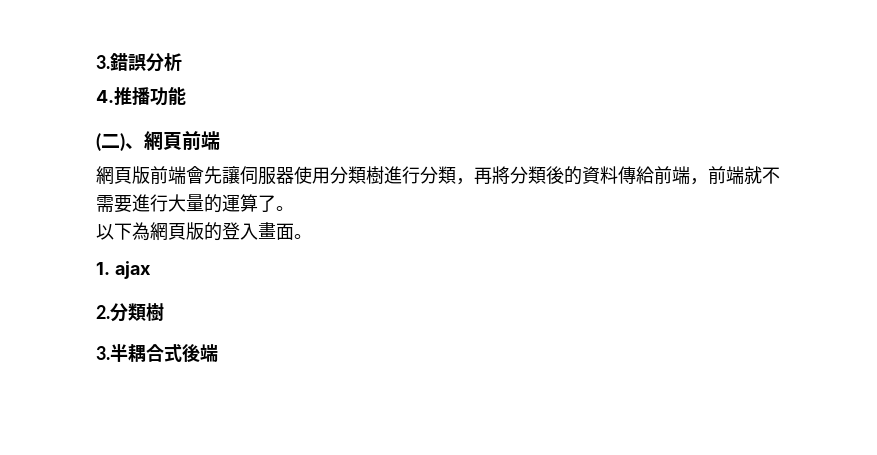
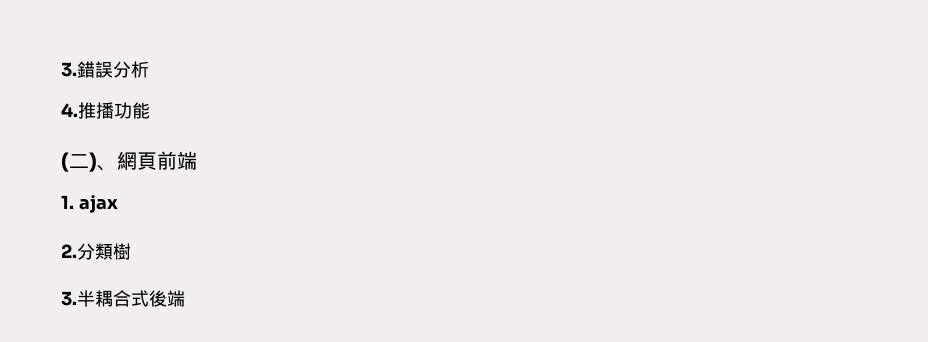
[96,166,780,185] [96,194,294,213] [96,222,312,241] // 網頁版前端會先讓伺服器使用分類樹進行分類，再將分類後的資料傳給前端，前端就不需要進行大量的運算了。 // 以下為網頁版的登入畫面。 -> (197, 160) none

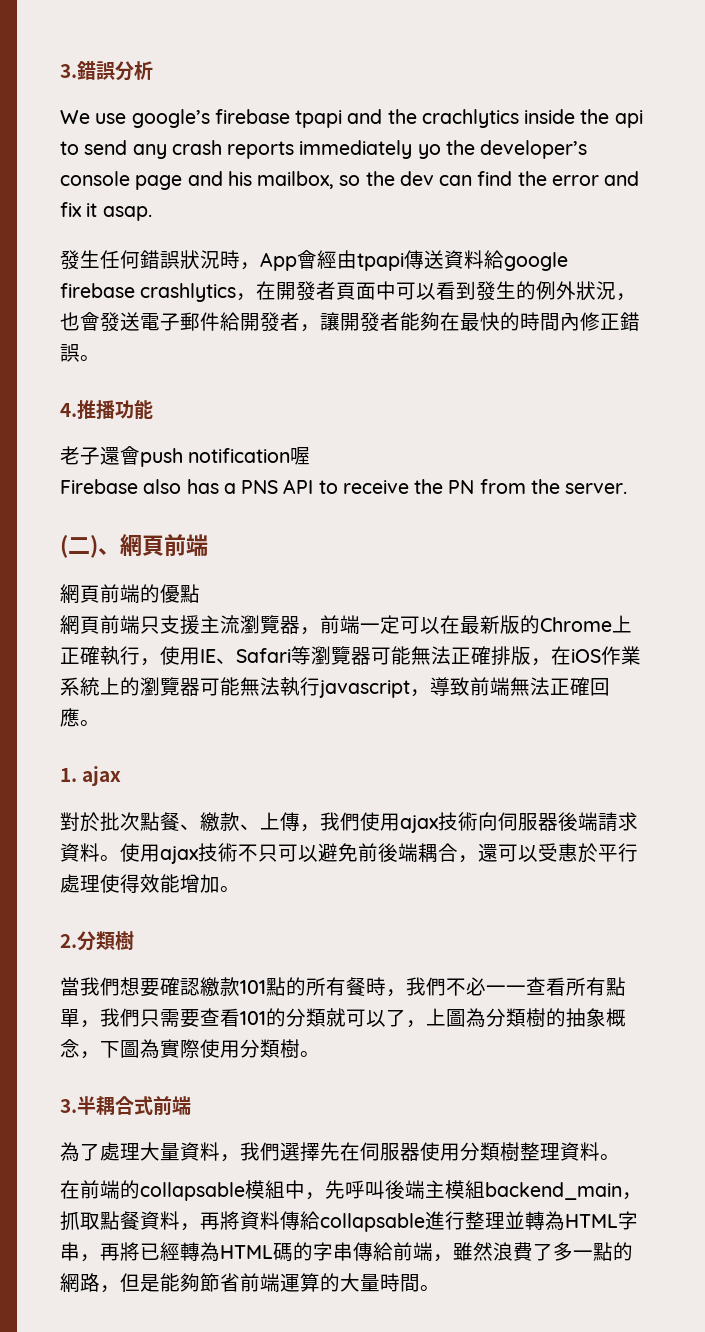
[61,102,150,119] 4.推播功能 -> [60,109,643,128] [60,140,588,159] [60,171,640,190] [60,202,152,221] [60,250,568,271] [60,281,637,302] [60,312,640,332] [60,344,100,362] [60,400,153,419] [60,446,311,467] [60,479,628,494] We use google’s firebase tpapi and the crachlytics inside the api to send any crash reports immediately yo the developer’s console page and his mailbox, so the dev can find the error and fix it asap. // 發生任何錯誤狀況時，App會經由tpapi傳送資料給google firebase crashlytics，在開發者頁面中可以看到發生的例外狀況，也會發送電子郵件給開發者，讓開發者能夠在最快的時間內修正錯誤。 // 4.推播功能 // 老子還會push notification喔 // Firebase also has a PNS API to receive the PN from the server.
[61,195,118,213] [61,243,131,260] [61,290,185,307] 1. ajax // 2.分類樹 // 3.半耦合式後端 -> [60,584,200,604] [60,615,632,635] [60,646,641,666] [60,677,610,698] [60,708,100,727] [60,766,122,786] [60,812,638,833] [60,843,638,864] [60,874,240,893] [60,931,134,951] [60,977,626,997] [60,1008,626,1028] [60,1039,320,1059] [60,1096,191,1116] [60,1142,620,1162] [60,1180,642,1201] [60,1211,638,1232] [60,1242,633,1262] [60,1273,440,1293] 網頁前端的優點 // 網頁前端只支援主流瀏覽器，前端一定可以在最新版的Chrome上正確執行，使用IE、Safari等瀏覽器可能無法正確排版，在iOS作業系統上的瀏覽器可能無法執行javascript，導致前端無法正確回應。 // 1. ajax // 對於批次點餐、繳款、上傳，我們使用ajax技術向伺服器後端請求資料。使用ajax技術不只可以避免前後端耦合，還可以受惠於平行處理使得效能增加。 // 2.分類樹 // 當我們想要確認繳款101點的所有餐時，我們不必一一查看所有點單，我們只需要查看101的分類就可以了，上圖為分類樹的抽象概念，下圖為實際使用分類樹。 // 3.半耦合式前端 // 為了處理大量資料，我們選擇先在伺服器使用分類樹整理資料。 // 在前端的collapsable模組中，先呼叫後端主模組backend_main，抓取點餐資料，再將資料傳給collapsable進行整理並轉為HTML字串，再將已經轉為HTML碼的字串傳給前端，雖然浪費了多一點的網路，但是能夠節省前端運算的大量時間。

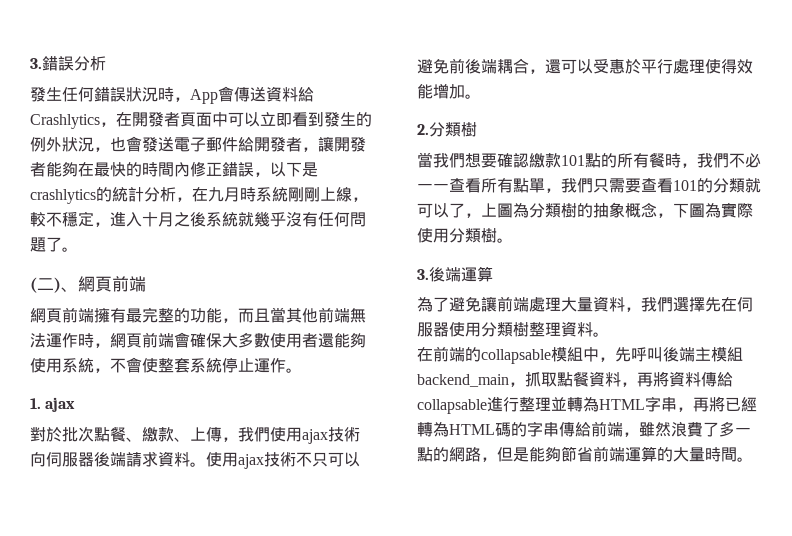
[60,109,643,128] [60,140,588,159] [60,171,640,190] [60,202,152,221] // We use google’s firebase tpapi and the crachlytics inside the api to send any crash reports immediately yo the developer’s console page and his mailbox, so the dev can find the error and fix it asap. -> (106, 63) none
[317,250,404,271] 經由tpapi -> (234, 94) none
[504,252,568,271] [60,283,237,302] google firebase crashlytics -> [30,114,100,129] Crashlytics
(437, 291) none -> [260,112,292,127] 立即
[80,355,100,361] [60,400,153,419] [60,446,311,467] [60,479,628,494] 。 // 4.推播功能 // 老子還會push notification喔 // Firebase also has a PNS API to receive the PN from the server. -> [254,162,318,177] [30,187,368,204] [30,211,366,227] [30,237,78,252] ，以下是crashlytics的統計分析，在九月時系統剛剛上線，較不穩定，進入十月之後系統就幾乎沒有任何問題了。
[140,584,200,603] [60,615,632,635] [60,646,641,666] [60,677,610,698] [60,708,80,727] 的優點 // 網頁前端只支援主流瀏覽器，前端一定可以在最新版的Chrome上正確執行，使用IE、Safari等瀏覽器可能無法正確排版，在iOS作業系統上的瀏覽器可能無法執行javascript，導致前端無法正確回應 -> [94,307,366,323] [30,332,366,348] [30,357,286,373] 擁有最完整的功能，而且當其他前端無法運作時，網頁前端會確保大多數使用者還能夠使用系統，不會使整套系統停止運作
[77,1096,191,1116] 半耦合式前端 -> [429,266,493,282] 後端運算
(100, 1152) none -> [449,296,529,312] 避免讓前端

